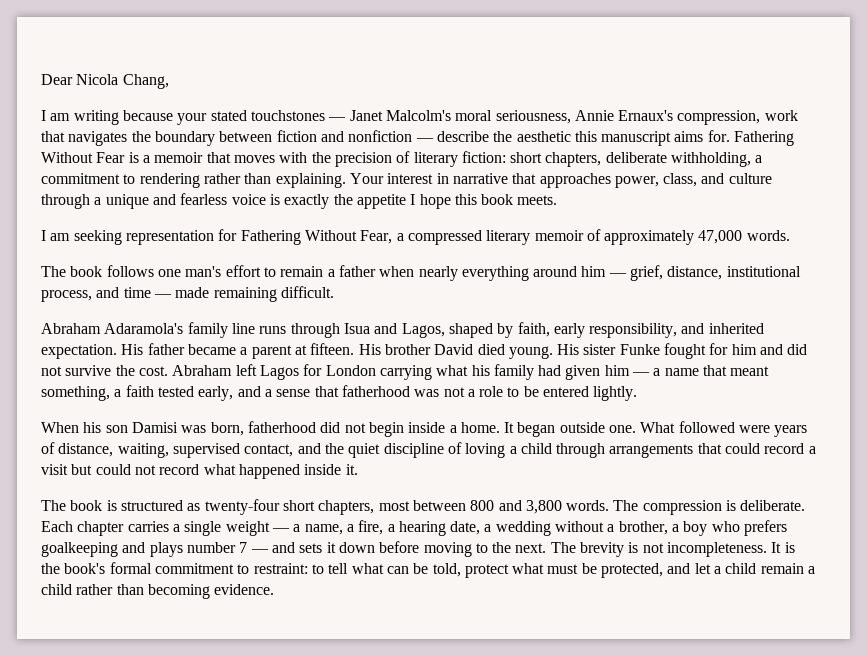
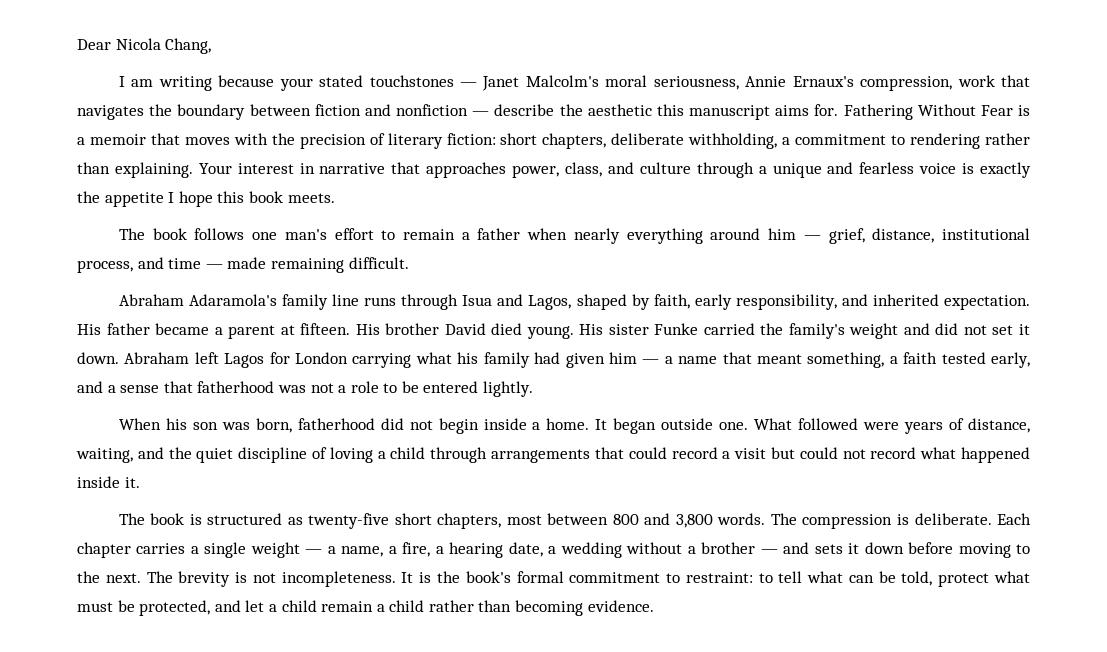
[41,229,790,245] // I am seeking representation for Fathering Without Fear, a compressed literary memoir of approximately 47,000 words. -> (335, 198) none
[664,343,808,359] [41,365,168,376] fought for him and did not survive the cost. -> [703,323,1030,339] [77,352,119,364] carried the family's weight and did not set it down.
[131,422,178,433] Damisi -> (218, 426) none
[172,443,294,458] supervised contact, -> (133, 455) none
[204,499,280,515] twenty-four -> [308,513,390,529] twenty-five
[618,520,788,536] [41,542,248,557] brother, a boy who prefers goalkeeping and plays number 7 -> [701,542,756,554] brother

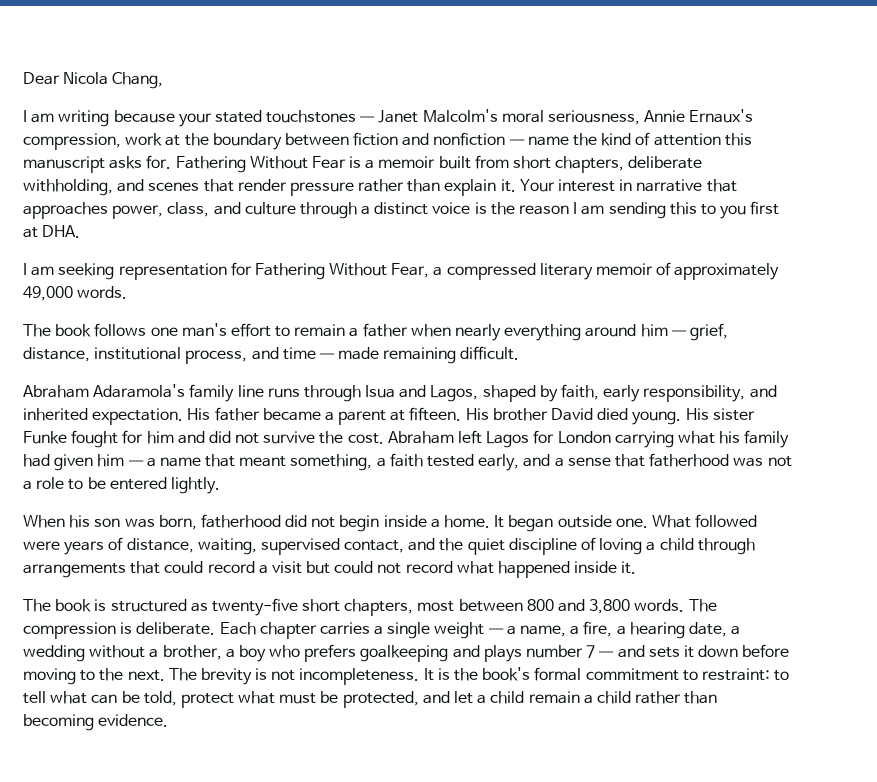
[1001,75,1030,87] [77,105,144,120] that navigates -> [165,135,181,146] at
[494,104,652,116] describe the aesthetic -> [527,132,721,146] name the kind of attention
[775,105,810,116] aims -> [109,156,143,169] asks
[150,133,1030,149] [77,162,193,178] that moves with the precision of literary fiction: short chapters, deliberate withholding, a commitment to rendering rather than explaining. -> [438,155,703,173] [23,179,516,196] built from short chapters, deliberate withholding, and scenes that render pressure rather than explain it.
[772,162,1032,178] [77,191,335,207] unique and fearless voice is exactly the appetite I hope this book meets. -> [374,201,780,219] [23,225,81,238] [23,262,780,280] [23,286,128,301] distinct voice is the reason I am sending this to you first at DHA. // I am seeking representation for Fathering Without Fear, a compressed literary memoir of approximately 49,000 words.
[703,323,1030,339] [77,352,119,364] carried the family's weight and did not set it down. -> [71,430,384,448] fought for him and did not survive the cost.
(133, 455) none -> [260,538,405,555] supervised contact,
[701,542,756,554] brother -> [162,644,596,662] brother, a boy who prefers goalkeeping and plays number 7

